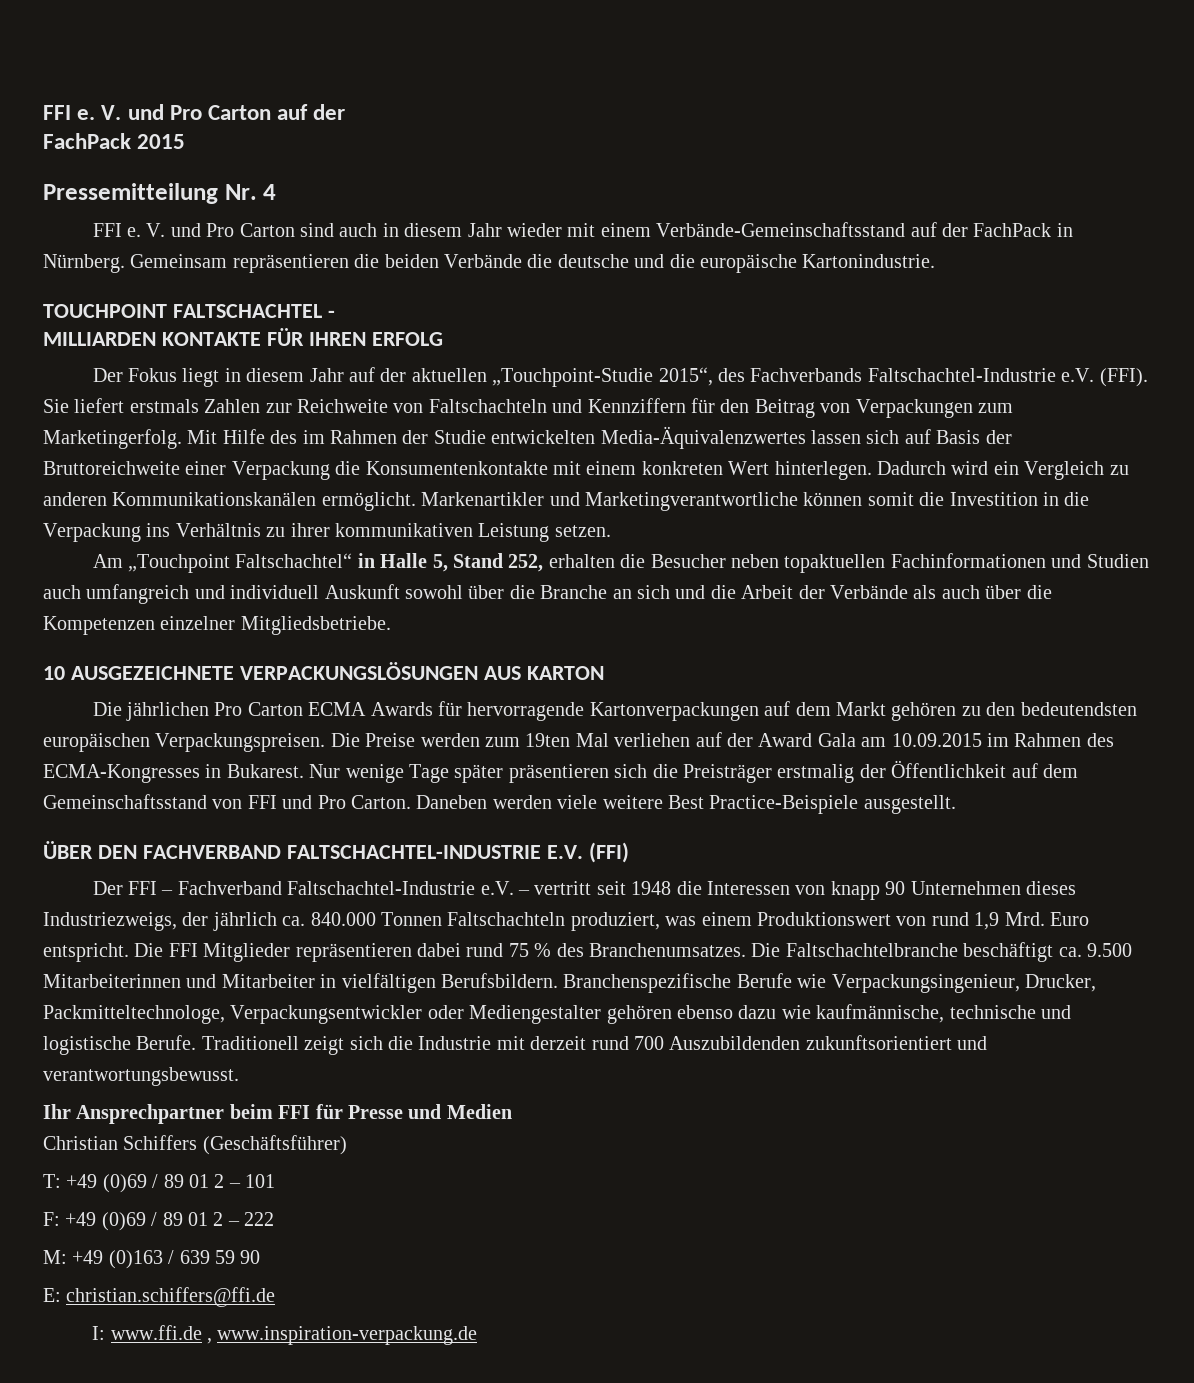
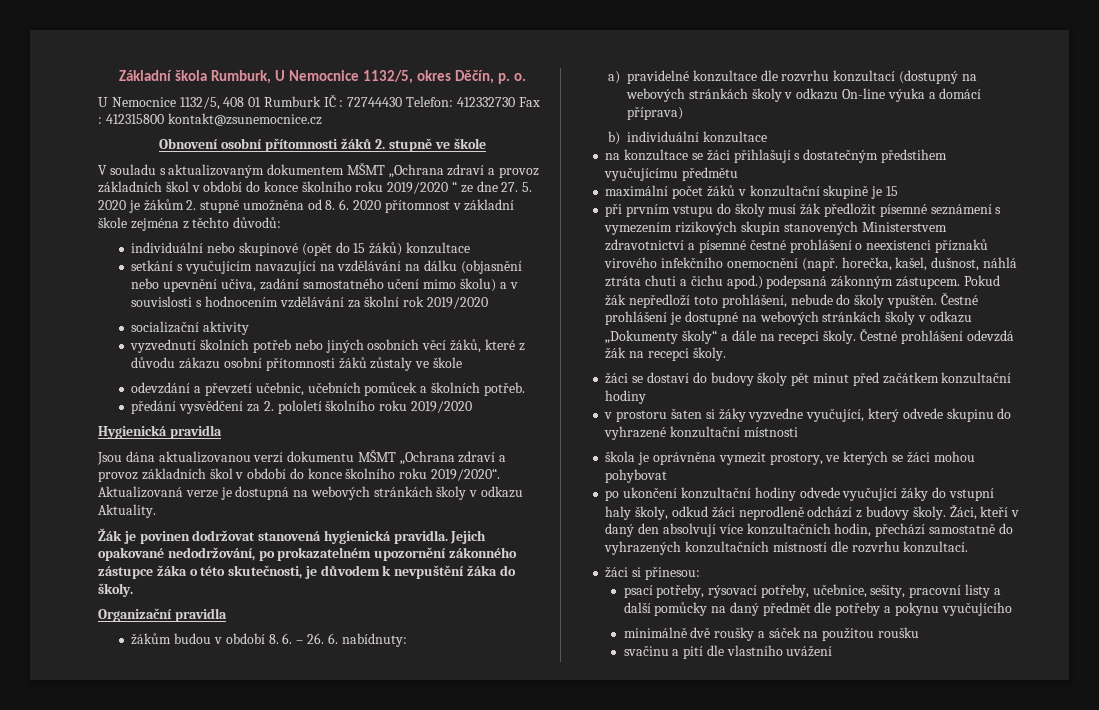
[43,104,346,120] [43,133,186,149] [43,183,277,204] [92,222,1073,237] [43,254,936,273] [43,304,335,318] [43,328,443,346] [92,367,1148,387] [43,398,1013,418] [43,426,1012,449] [43,461,1129,480] [43,492,1090,511] [43,523,611,542] [92,553,1149,573] [43,584,1052,604] [43,616,391,635] [43,662,604,680] [92,701,1137,721] [43,732,1114,752] [43,760,1078,783] [43,794,956,814] [43,841,629,863] [92,881,1077,900] [43,912,1089,931] [43,942,1132,962] [43,973,1096,993] [43,1004,1071,1024] [43,1035,988,1055] [43,1067,239,1086] [43,1104,512,1124] [43,1135,347,1155] [43,1174,276,1193] [43,1212,275,1231] [43,1250,261,1269] [43,1287,276,1307] [92,1325,478,1345] FFI e. V. und Pro Carton auf der // FachPack 2015 // Pressemitteilung Nr. 4 // FFI e. V. und Pro Carton sind auch in diesem Jahr wieder mit einem Verbände-Gemeinschaftsstand auf der FachPack in Nürnberg. Gemeinsam repräsentieren die beiden Verbände die deutsche und die europäische Kartonindustrie. // TOUCHPOINT FALTSCHACHTEL - // MILLIARDEN KONTAKTE FÜR IHREN ERFOLG // Der Fokus liegt in diesem Jahr auf der aktuellen „Touchpoint-Studie 2015“, des Fachverbands Faltschachtel-Industrie e.V. (FFI). Sie liefert erstmals Zahlen zur Reichweite von Faltschachteln und Kennziffern für den Beitrag von Verpackungen zum Marketingerfolg. Mit Hilfe des im Rahmen der Studie entwickelten Media-Äquivalenzwertes lassen sich auf Basis der Bruttoreichweite einer Verpackung die Konsumentenkontakte mit einem konkreten Wert hinterlegen. Dadurch wird ein Vergleich zu anderen Kommunikationskanälen ermöglicht. Markenartikler und Marketingverantwortliche können somit die Investition in die Verpackung ins Verhältnis zu ihrer kommunikativen Leistung setzen. // Am „Touchpoint Faltschachtel“ in Halle 5, Stand 252, erhalten die Besucher neben topaktuellen Fachinformationen und Studien auch umfangreich und individuell Auskunft sowohl über die Branche an sich und die Arbeit der Verbände als auch über die Kompetenzen einzelner Mitgliedsbetriebe. // 10 AUSGEZEICHNETE VERPACKUNGSLÖSUNGEN AUS KARTON // Die jährlichen Pro Carton ECMA Awards für hervorragende Kartonverpackungen auf dem Markt gehören zu den bedeutendsten europäischen Verpackungspreisen. Die Preise werden zum 19ten Mal verliehen auf der Award Gala am 10.09.2015 im Rahmen des ECMA-Kongresses in Bukarest. Nur wenige Tage später präsentieren sich die Preisträger erstmalig der Öffentlichkeit auf dem Gemeinschaftsstand von FFI und Pro Carton. Daneben werden viele weitere Best Practice-Beispiele ausgestellt. // ÜBER DEN FACHVERBAND FALTSCHACHTEL-INDUSTRIE E.V. (FFI) // Der FFI – Fachverband Faltschachtel-Industrie e.V. – vertritt seit 1948 die Interessen von knapp 90 Unternehmen dieses Industriezweigs, der jährlich ca. 840.000 Tonnen Faltschachteln produziert, was einem Produktionswert von rund 1,9 Mrd. Euro entspricht. Die FFI Mitglieder repräsentieren dabei rund 75 % des Branchenumsatzes. Die Faltschachtelbranche beschäftigt ca. 9.500 Mitarbeiterinnen und Mitarbeiter in vielfältigen Berufsbildern. Branchenspezifische Berufe wie Verpackungsingenieur, Drucker, Packmitteltechnologe, Verpackungsentwickler oder Mediengestalter gehören ebenso dazu wie kaufmännische, technische und logistische Berufe. Traditionell zeigt sich die Industrie mit derzeit rund 700 Auszubildenden zukunftsorientiert und verantwortungsbewusst. // Ihr Ansprechpartner beim FFI für Presse und Medien // Christian Schiffers (Geschäftsführer) // T: +49 (0)69 / 89 01 2 – 101 // F: +49 (0)69 / 89 01 2 – 222 // M: +49 (0)163 / 639 59 90 // E: christian.schiffers@ffi.de // I: www.ffi.de , www.inspiration-verpackung.de -> [119,70,526,84] [98,94,540,110] [98,113,322,126] [159,138,486,152] [98,162,540,178] [98,181,533,194] [98,199,515,213] [98,217,282,231] [131,242,470,256] [131,260,522,274] [131,278,518,292] [131,296,488,309] [131,321,250,335] [130,339,525,353] [131,357,462,371] [131,382,525,396] [131,400,472,414] [98,425,222,439] [97,449,507,465] [98,468,501,482] [98,486,524,500] [98,504,156,518] [98,528,487,544] [98,547,517,561] [98,565,516,579] [98,583,133,597] [98,608,227,622] [131,633,407,647] [608,70,977,84] [626,88,982,102] [627,106,684,120] [608,131,767,145] [605,149,947,163] [604,167,739,181] [605,185,898,199] [605,203,1002,217] [604,221,947,235] [605,239,988,253] [604,257,1017,271] [605,275,1000,289] [605,292,978,308] [605,311,972,325] [605,328,1014,344] [605,347,726,361] [605,372,1012,386] [605,390,647,404] [604,408,1012,422] [604,426,799,440] [605,451,975,465] [605,469,668,483] [605,487,994,501] [605,504,1020,520] [605,523,1013,537] [604,541,969,555] [605,566,701,580] [623,584,1001,598] [623,602,1012,616] [623,627,920,641] [623,645,833,659] Základní škola Rumburk, U Nemocnice 1132/5, okres Děčín, p. o. // U Nemocnice 1132/5, 408 01 Rumburk IČ : 72744430 Telefon: 412332730 Fax : 412315800 kontakt@zsunemocnice.cz // Obnovení osobní přítomnosti žáků 2. stupně ve škole // V souladu s aktualizovaným dokumentem MŠMT „Ochrana zdraví a provoz základních škol v období do konce školního roku 2019/2020 “ ze dne 27. 5. 2020 je žákům 2. stupně umožněna od 8. 6. 2020 přítomnost v základní škole zejména z těchto důvodů: // individuální nebo skupinové (opět do 15 žáků) konzultace // setkání s vyučujícím navazující na vzdělávání na dálku (objasnění nebo upevnění učiva, zadání samostatného učení mimo školu) a v souvislosti s hodnocením vzdělávání za školní rok 2019/2020 // socializační aktivity // vyzvednutí školních potřeb nebo jiných osobních věcí žáků, které z důvodu zákazu osobní přítomnosti žáků zůstaly ve škole // odevzdání a převzetí učebnic, učebních pomůcek a školních potřeb. // předání vysvědčení za 2. pololetí školního roku 2019/2020 // Hygienická pravidla // Jsou dána aktualizovanou verzí dokumentu MŠMT „Ochrana zdraví a provoz základních škol v období do konce školního roku 2019/2020“. Aktualizovaná verze je dostupná na webových stránkách školy v odkazu Aktuality. // Žák je povinen dodržovat stanovená hygienická pravidla. Jejich opakované nedodržování, po prokazatelném upozornění zákonného zástupce žáka o této skutečnosti, je důvodem k nevpuštění žáka do školy. // Organizační pravidla // žákům budou v období 8. 6. – 26. 6. nabídnuty: // a) pravidelné konzultace dle rozvrhu konzultací (dostupný na webových stránkách školy v odkazu On-line výuka a domácí příprava) // b) individuální konzultace // na konzultace se žáci přihlašují s dostatečným předstihem vyučujícímu předmětu // maximální počet žáků v konzultační skupině je 15 // při prvním vstupu do školy musí žák předložit písemné seznámení s vymezením rizikových skupin stanovených Ministerstvem zdravotnictví a písemné čestné prohlášení o neexistenci příznaků virového infekčního onemocnění (např. horečka, kašel, dušnost, náhlá ztráta chuti a čichu apod.) podepsaná zákonným zástupcem. Pokud žák nepředloží toto prohlášení, nebude do školy vpuštěn. Čestné prohlášení je dostupné na webových stránkách školy v odkazu „Dokumenty školy“ a dále na recepci školy. Čestné prohlášení odevzdá žák na recepci školy. // žáci se dostaví do budovy školy pět minut před začátkem konzultační hodiny // v prostoru šaten si žáky vyzvedne vyučující, který odvede skupinu do vyhrazené konzultační místnosti // škola je oprávněna vymezit prostory, ve kterých se žáci mohou pohybovat // po ukončení konzultační hodiny odvede vyučující žáky do vstupní haly školy, odkud žáci neprodleně odchází z budovy školy. Žáci, kteří v daný den absolvují více konzultačních hodin, přechází samostatně do vyhrazených konzultačních místností dle rozvrhu konzultací. // žáci si přinesou: // psací potřeby, rýsovací potřeby, učebnice, sešity, pracovní listy a další pomůcky na daný předmět dle potřeby a pokynu vyučujícího // minimálně dvě roušky a sáček na použitou roušku // svačinu a pití dle vlastního uvážení

